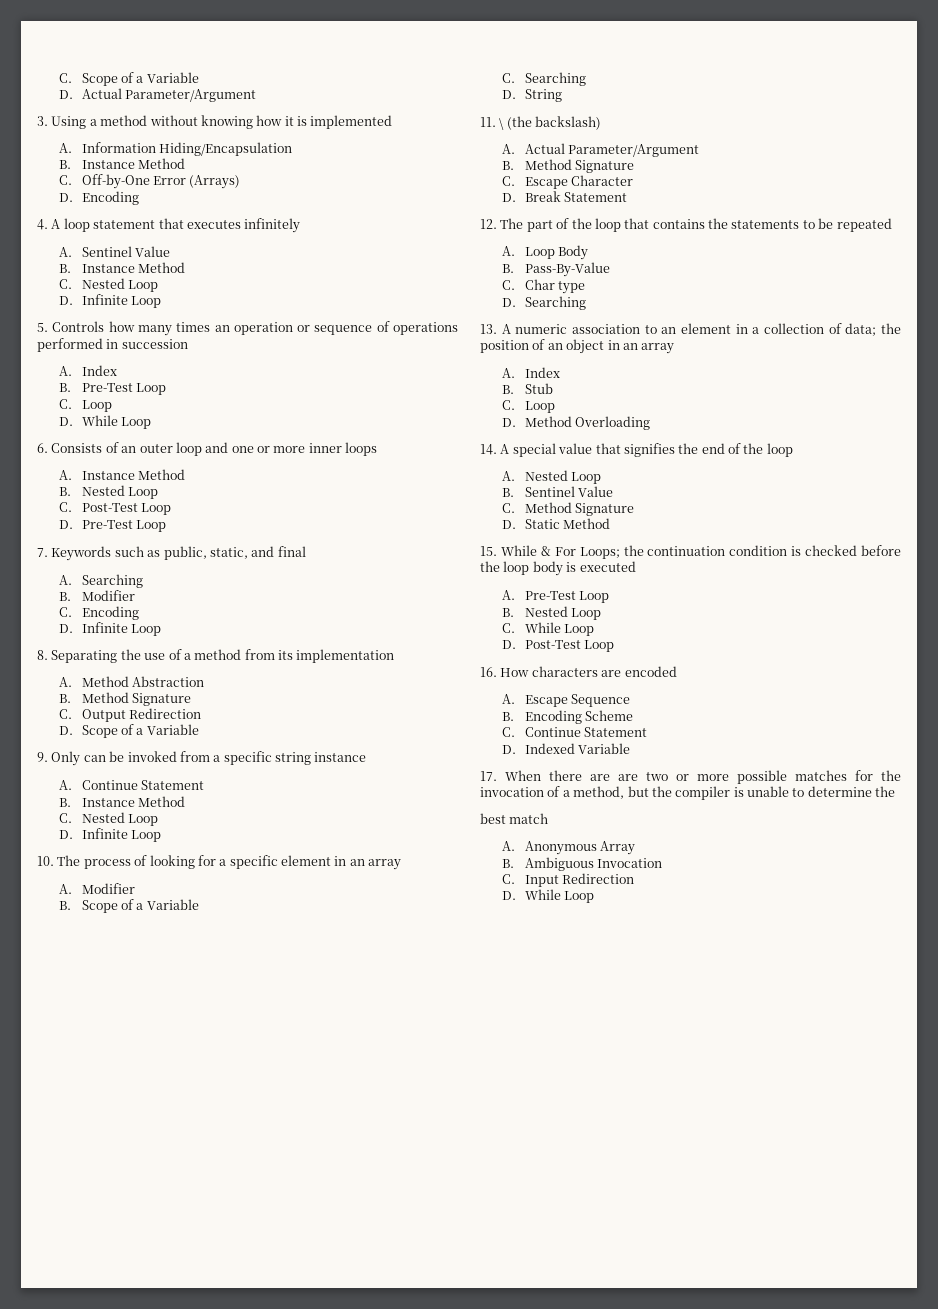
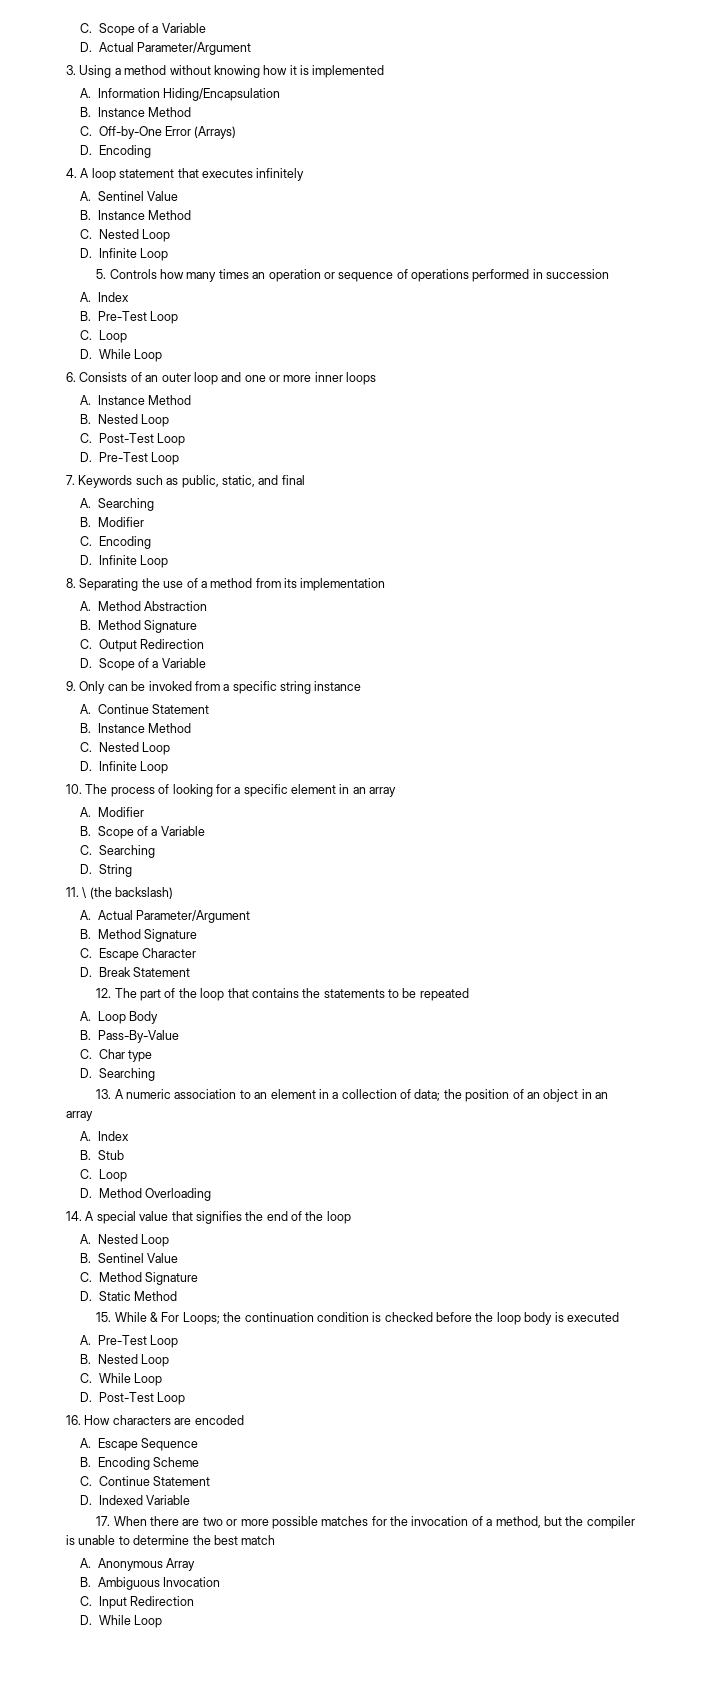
[618,774,638,781] are -> (200, 1522) none
(896, 791) // -> (211, 1540) none

